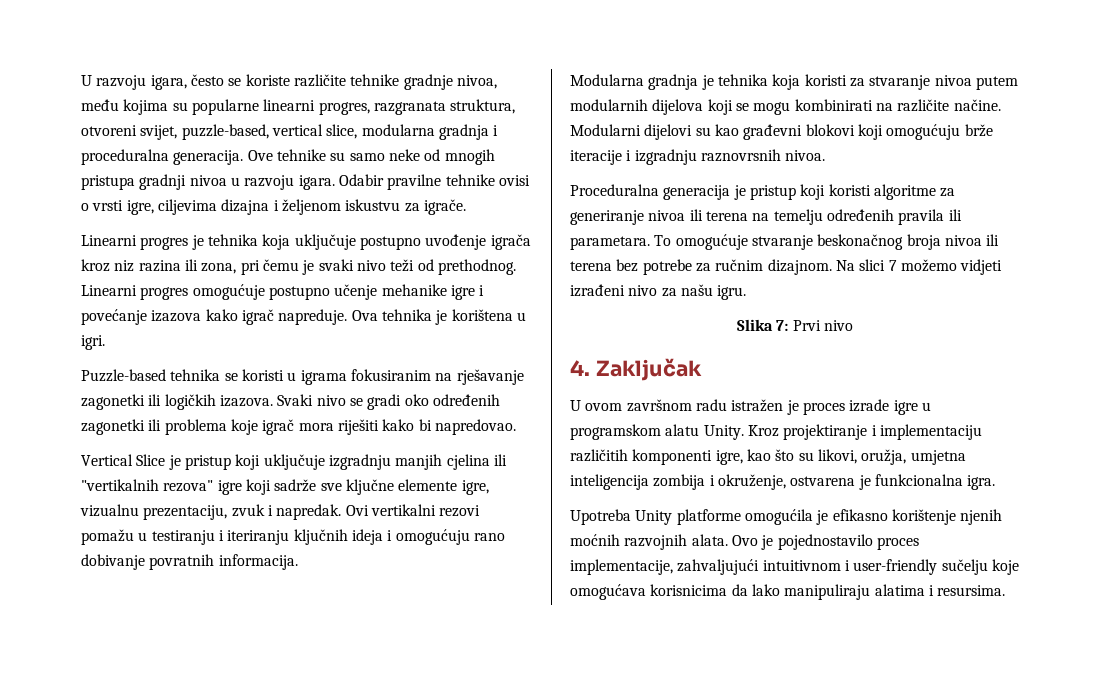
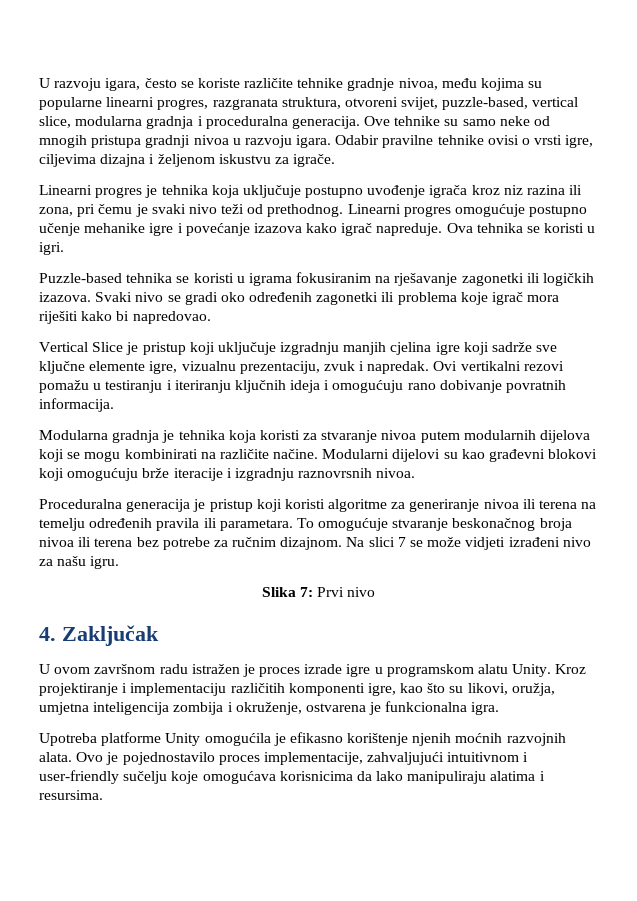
[435,309,513,325] je korištena -> [527,223,585,233] se koristi
[493,454,507,466] [81,479,214,492] ili "vertikalnih rezova" -> (432, 348) none
[900,259,957,272] možemo -> [410,537,462,547] se može
[635,509,741,525] Unity platforme -> [101,732,201,746] platforme Unity

